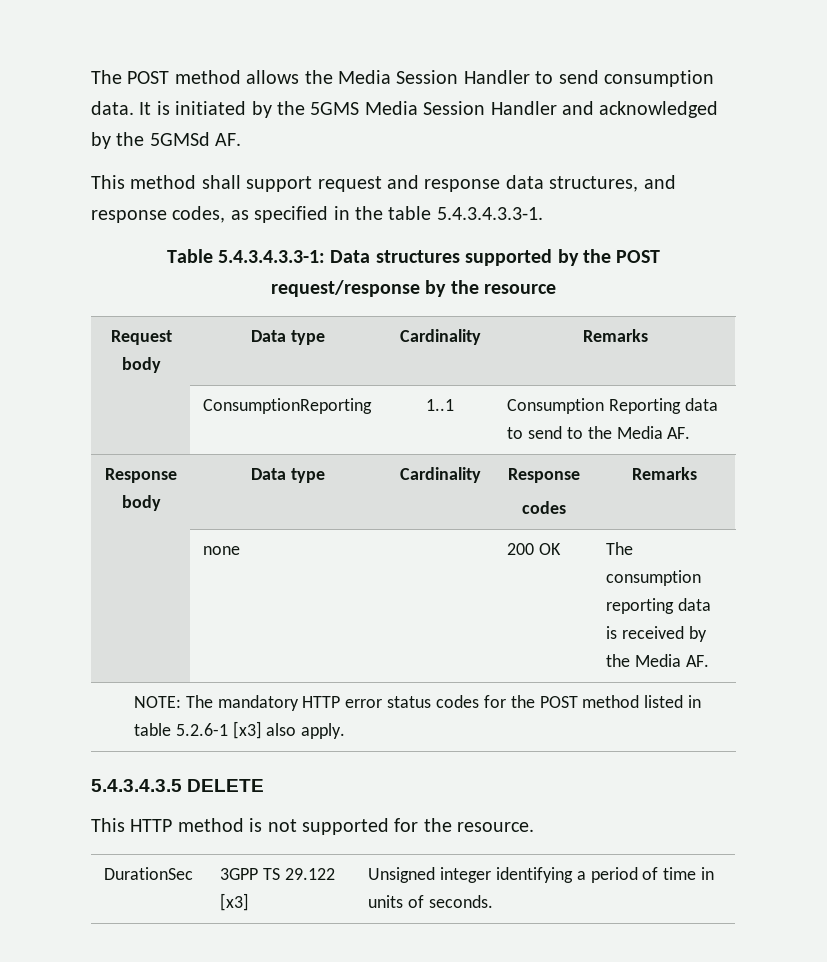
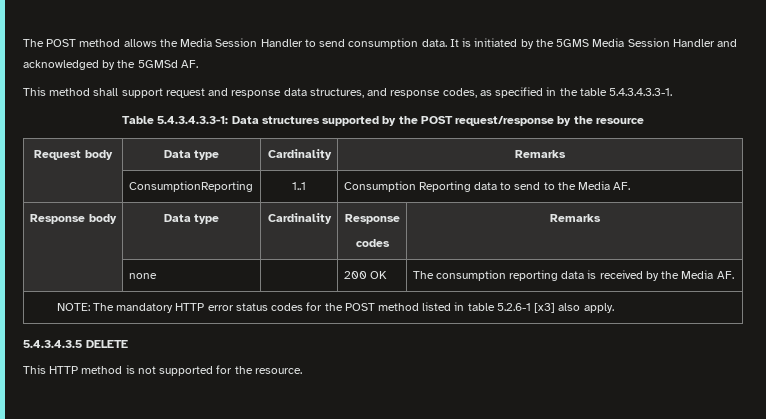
[104,867,194,880] [220,868,335,880] [220,893,250,911] [368,867,715,883] [368,895,493,908] // DurationSec | 3GPP TS 29.122 [x3] | Unsigned integer identifying a period of time in units of seconds. -> (302, 371) none

